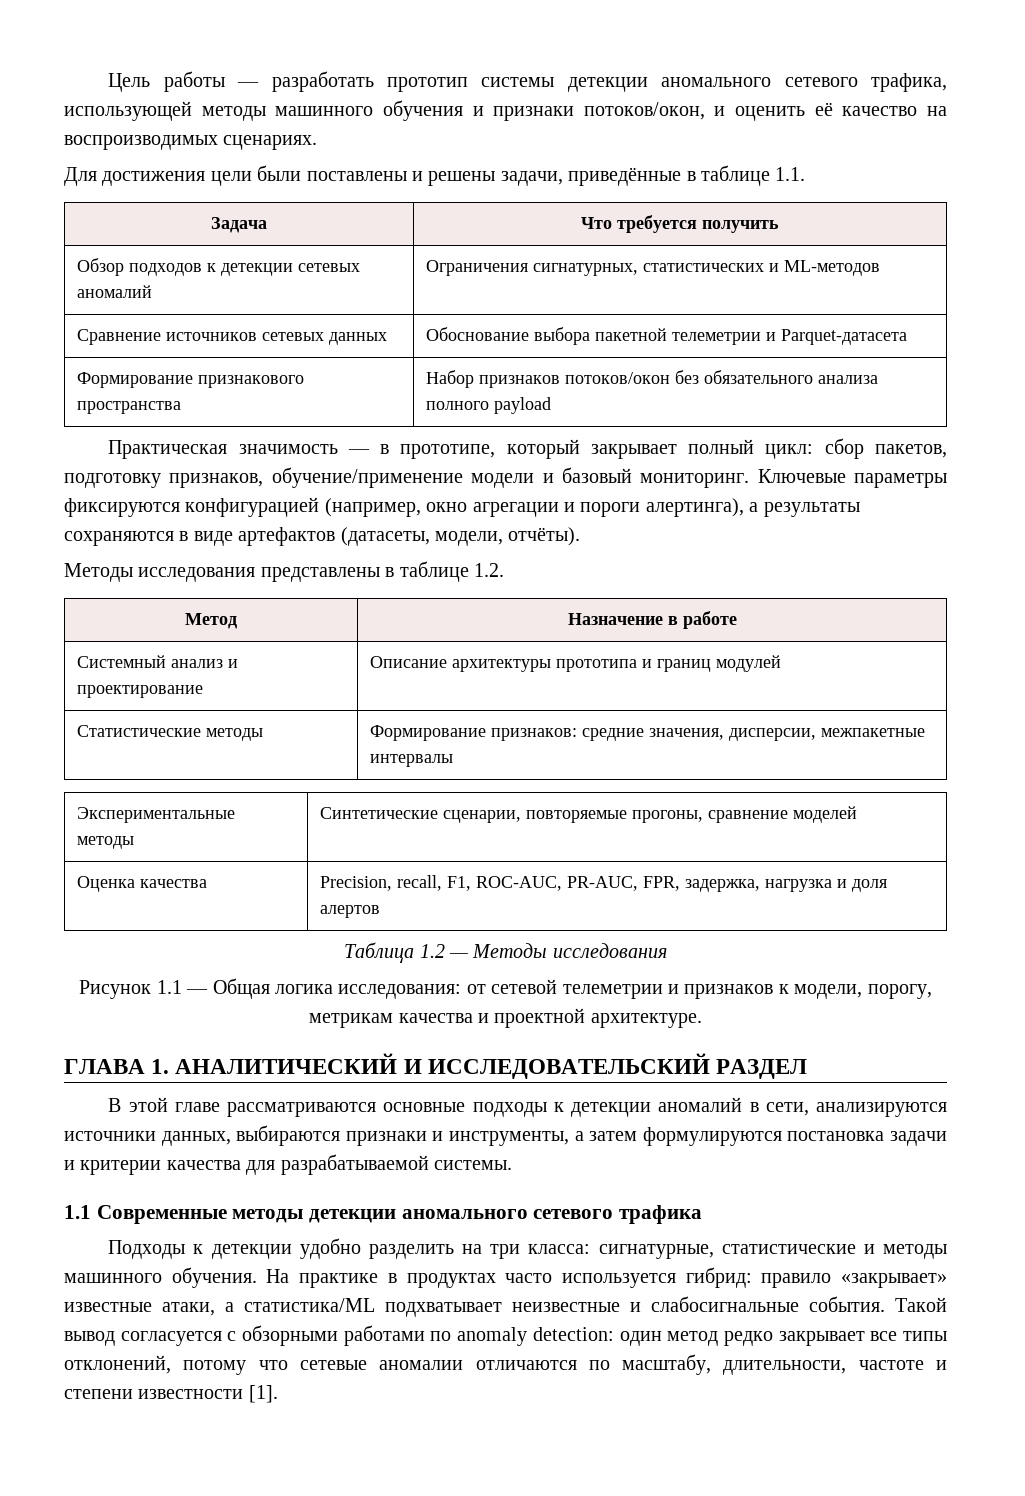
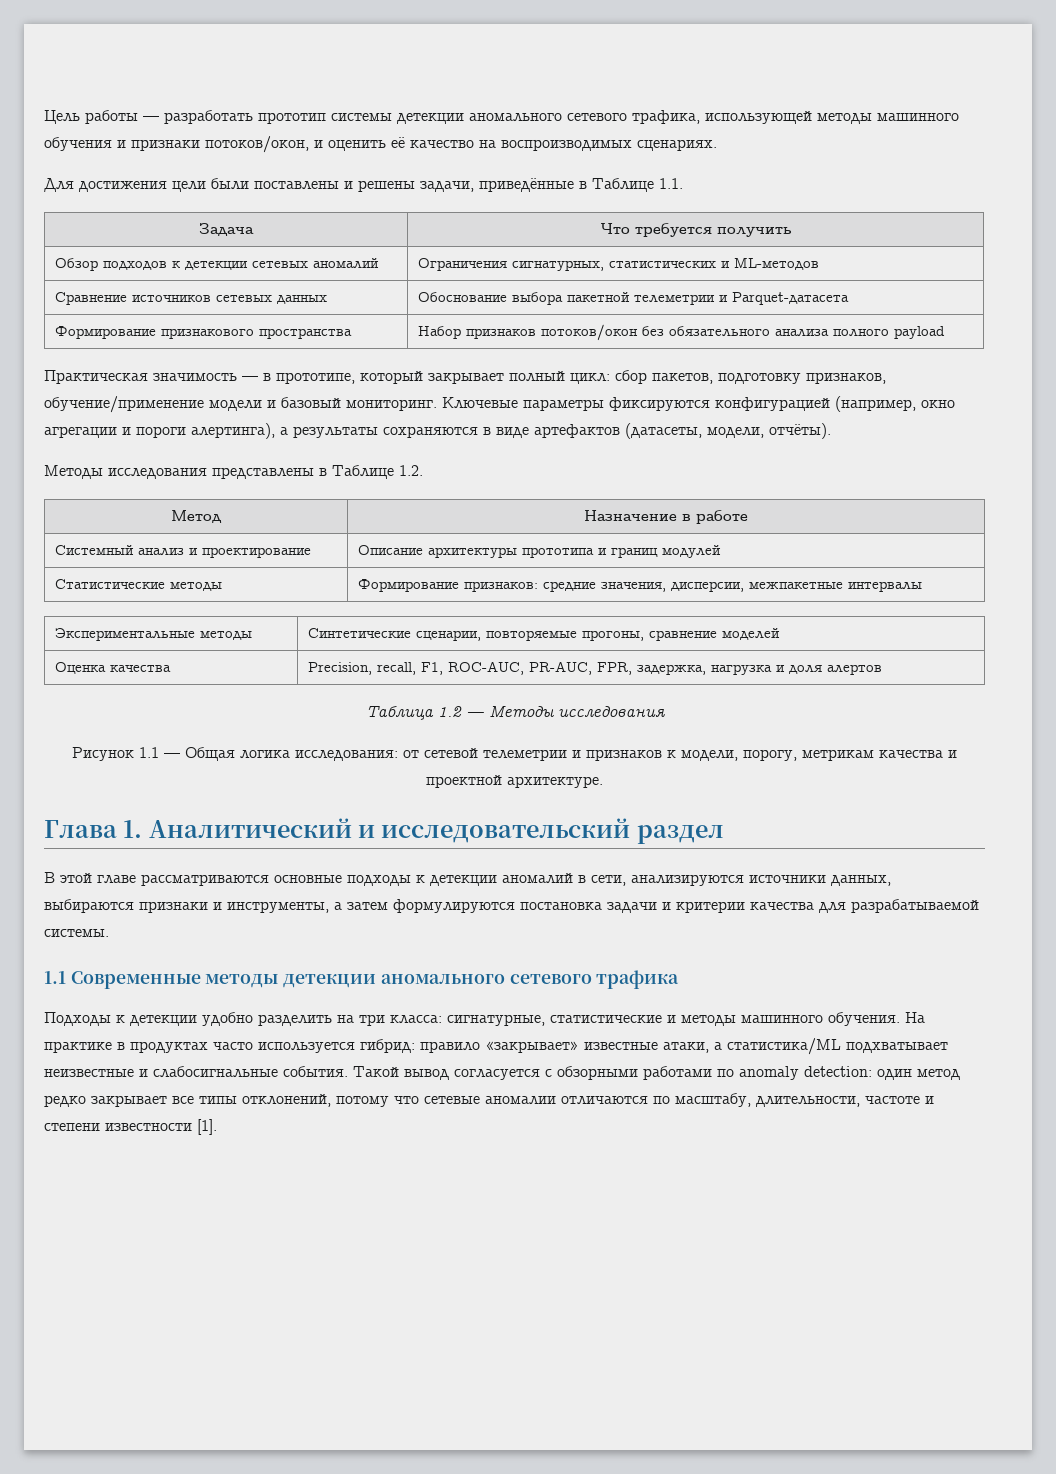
[700,165,770,186] таблице -> [592,178,654,192] Таблице
[399,561,469,582] таблице -> [332,465,394,479] Таблице
[64,1053,808,1079] ГЛАВА 1. АНАЛИТИЧЕСКИЙ И ИССЛЕДОВАТЕЛЬСКИЙ РАЗДЕЛ -> [44,818,724,844] Глава 1. Аналитический и исследовательский раздел

